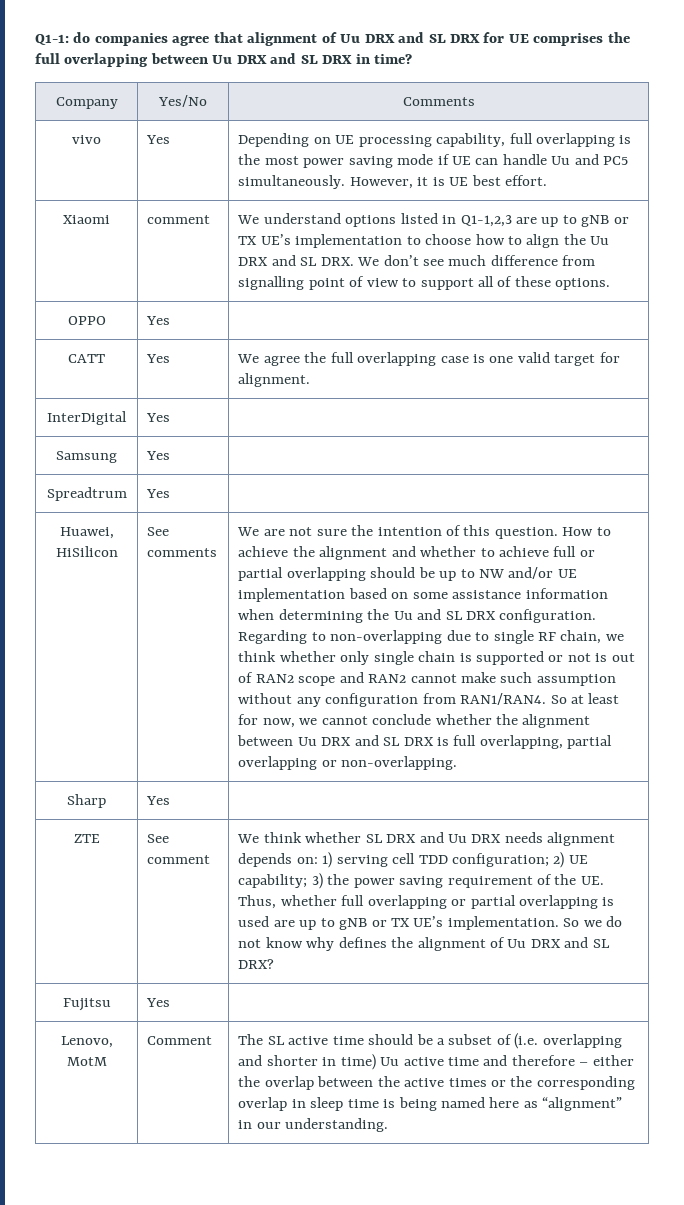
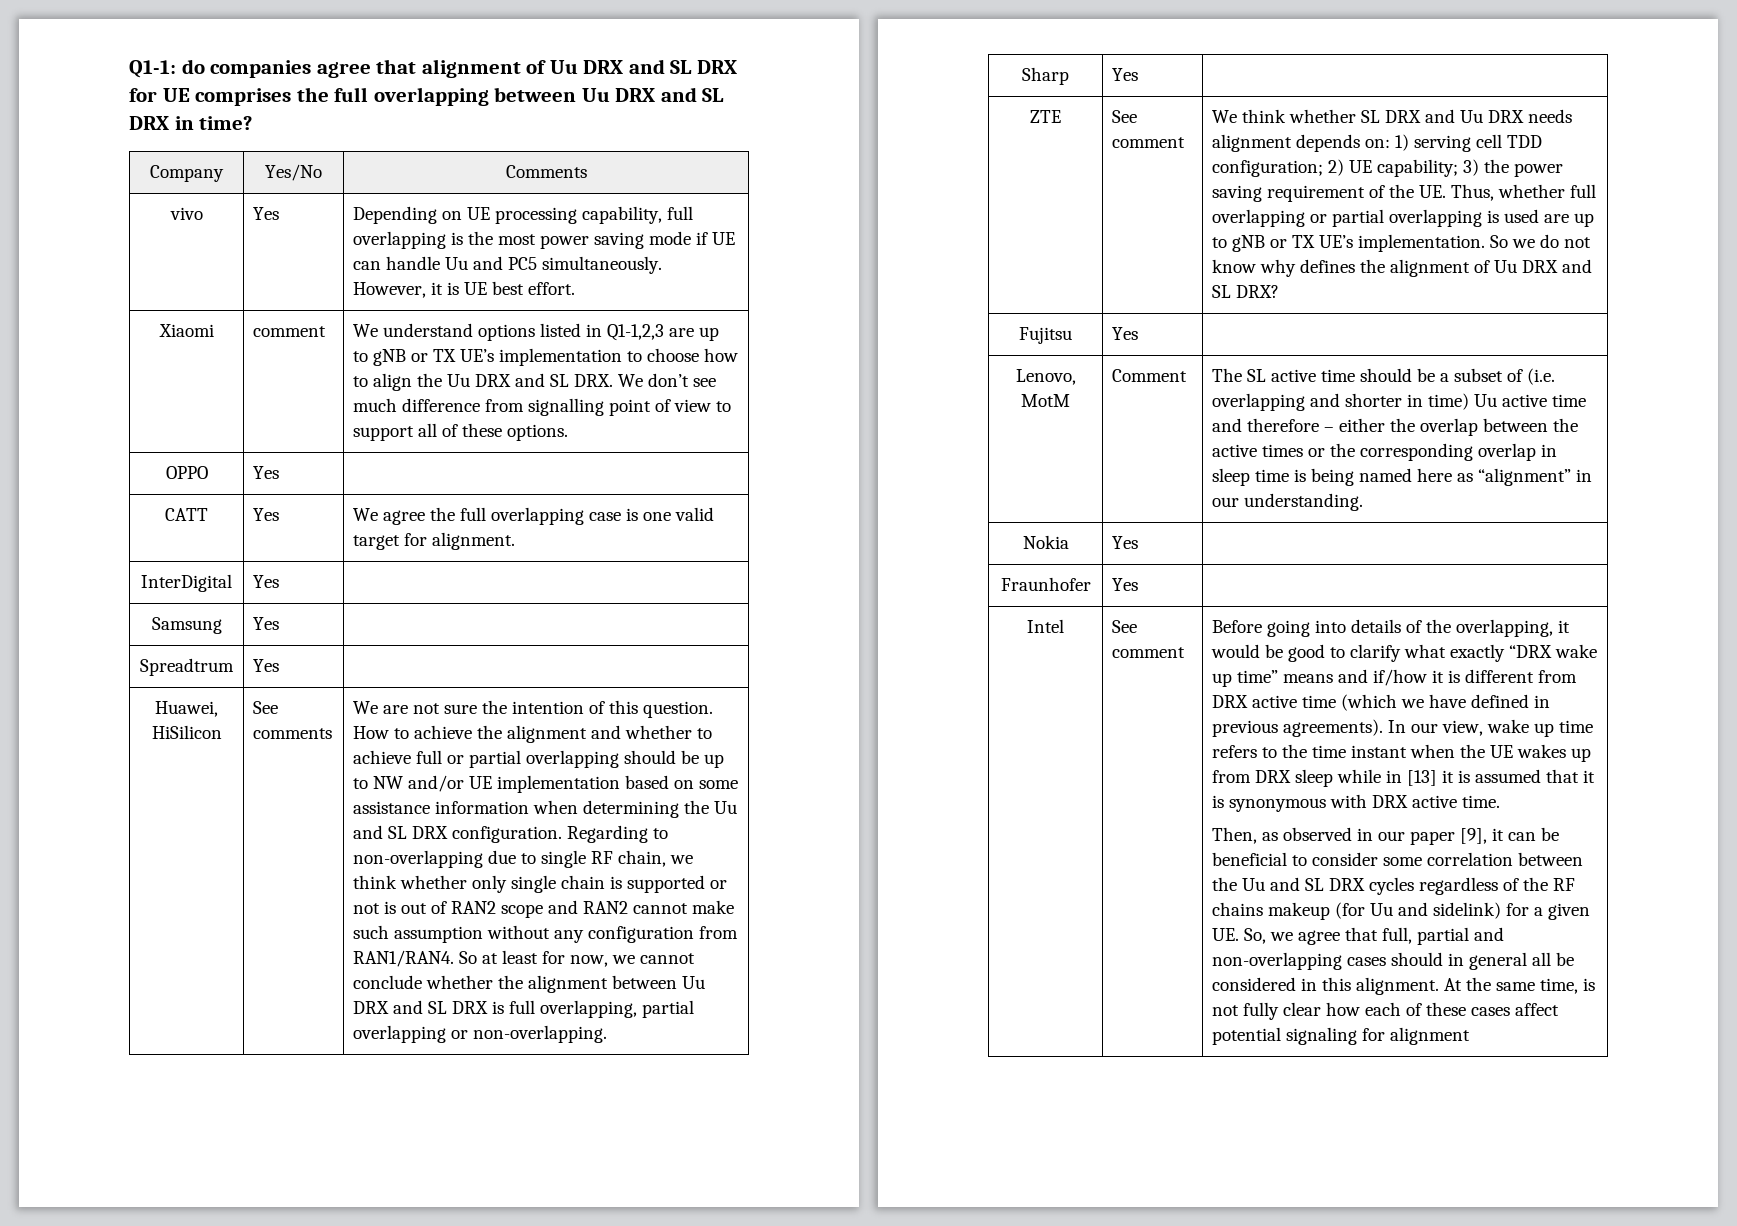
(389, 1125) none -> [1022,535,1069,549] [1112,536,1139,549] [1000,577,1091,591] [1112,578,1139,591] [1027,619,1064,633] [1112,620,1138,633] [1112,647,1186,658] [1212,619,1571,637] [1211,644,1598,662] [1212,669,1578,687] [1212,694,1551,711] [1212,719,1594,737] [1212,744,1592,762] [1212,769,1596,787] [1212,794,1501,812] [1212,827,1560,845] [1212,852,1584,866] [1212,877,1576,895] [1212,902,1591,920] [1212,927,1505,945] [1212,952,1575,970] [1212,977,1596,995] [1212,1002,1560,1020] [1212,1027,1471,1045] // Nokia | Yes | // Fraunhofer | Yes | // Intel | See comment | Before going into details of the overlapping, it would be good to clarify what exactly “DRX wake up time” means and if/how it is different from DRX active time (which we have defined in previous agreements). In our view, wake up time refers to the time instant when the UE wakes up from DRX sleep while in [13] it is assumed that it is synonymous with DRX active time. // Then, as observed in our paper [9], it can be beneficial to consider some correlation between the Uu and SL DRX cycles regardless of the RF chains makeup (for Uu and sidelink) for a given UE. So, we agree that full, partial and non-overlapping cases should in general all be considered in this alignment. At the same time, is not fully clear how each of these cases affect potential signaling for alignment

